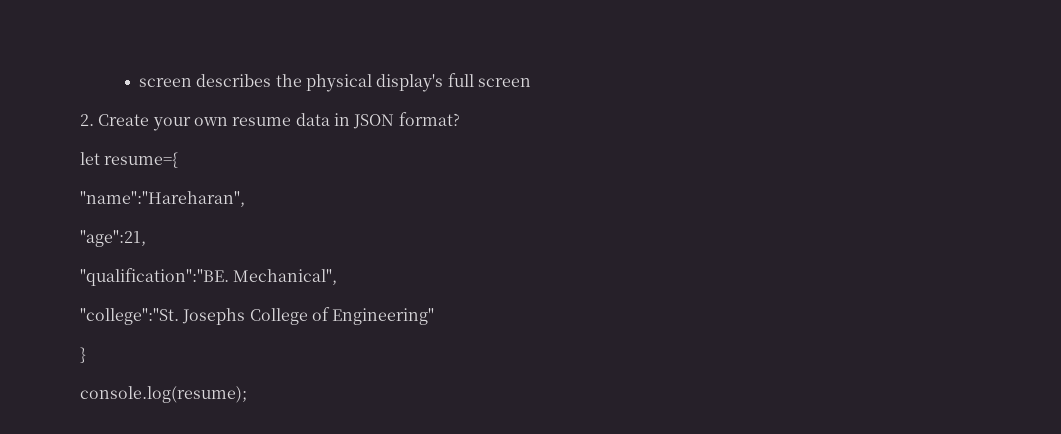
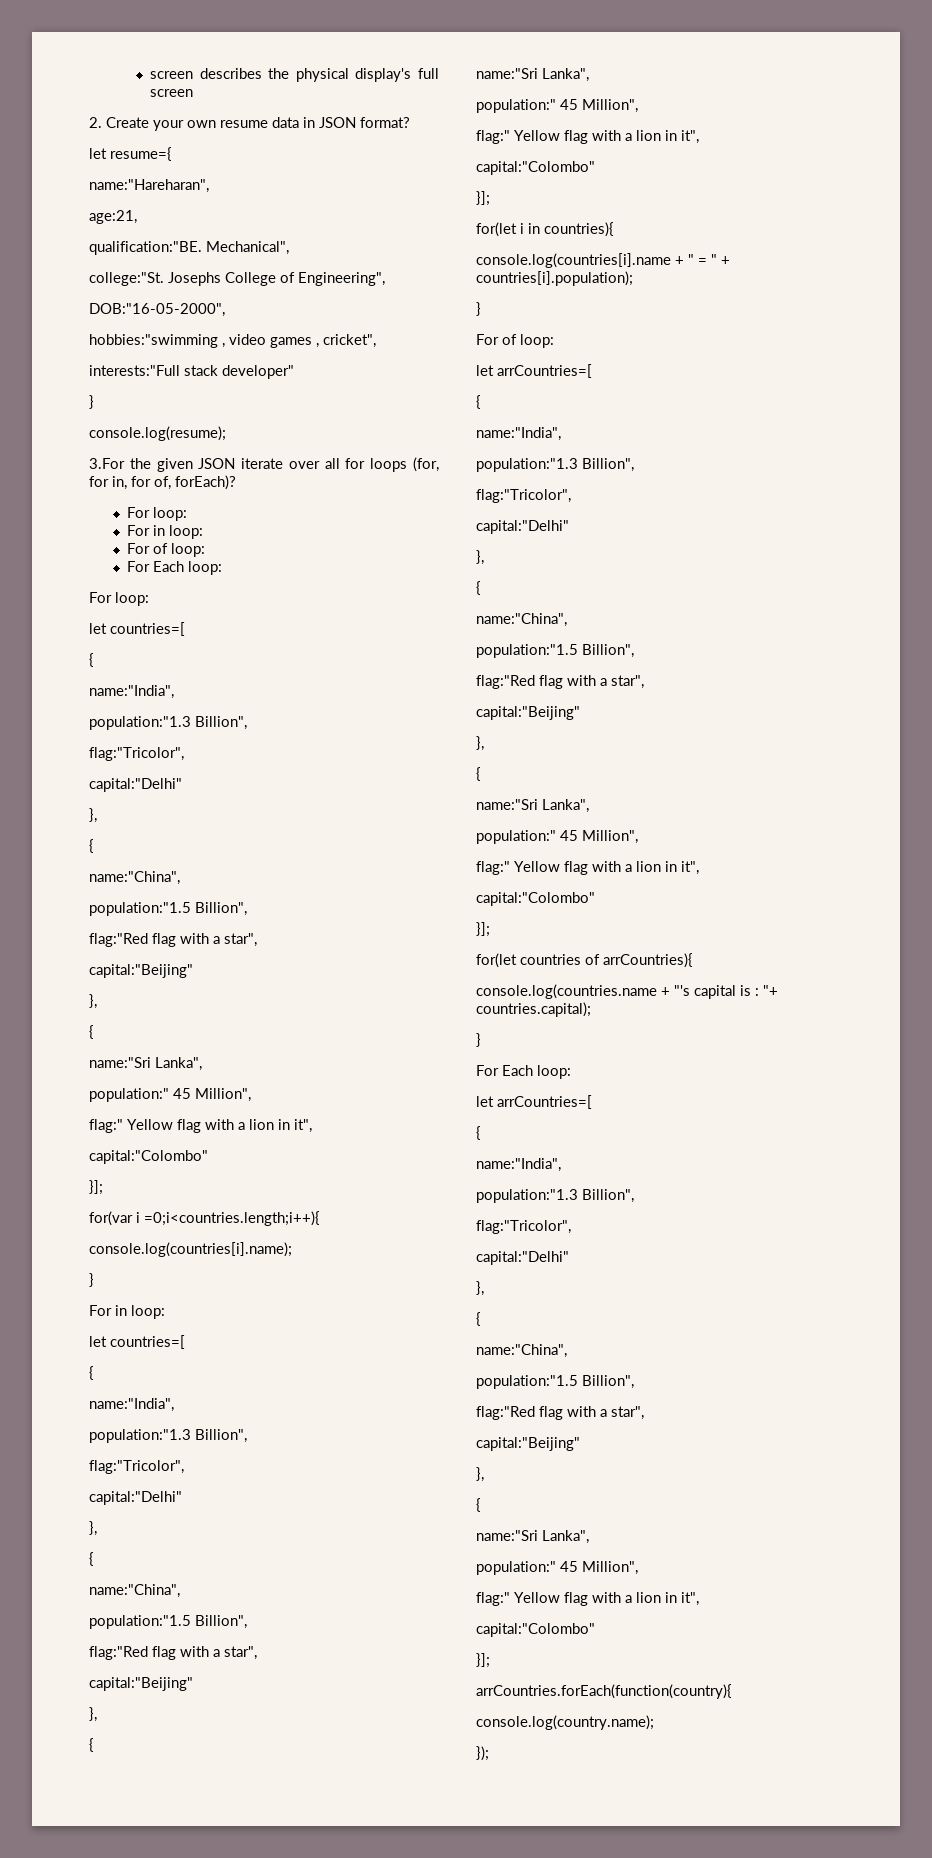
[80,191,245,207] [80,230,146,247] [80,268,229,286] "name":"Hareharan", // "age":21, // "qualification":"BE. -> [89,179,209,193] [89,210,137,224] [89,241,202,255] name:"Hareharan", // age:21, // qualification:"BE.
[80,308,179,325] "college":"St. -> [89,272,164,286] college:"St.
[332,308,435,325] [80,347,86,363] [80,386,247,403] Engineering" // } // console.log(resume); -> [298,272,385,286] [89,303,225,317] [89,334,376,348] [89,365,294,379] [89,395,94,409] [89,426,226,441] [89,457,439,472] [89,475,236,490] [127,507,188,521] [127,525,204,539] [127,543,206,557] [127,561,223,575] [89,592,149,606] [89,622,185,636] [89,653,94,667] [89,685,174,699] [89,716,247,730] [89,747,184,761] [89,778,182,792] [89,808,97,823] [89,839,94,853] [89,871,180,885] [89,902,247,916] [89,933,257,947] [89,964,193,978] [89,994,97,1009] [89,1025,94,1039] [89,1057,202,1071] [89,1088,251,1102] [89,1119,312,1133] [89,1150,208,1164] [89,1180,103,1195] [89,1211,320,1226] [89,1242,292,1257] [89,1273,94,1287] [89,1305,165,1319] [89,1335,185,1349] [89,1366,94,1380] [89,1398,174,1412] [89,1429,247,1443] [89,1460,184,1474] [89,1491,182,1505] [89,1521,97,1536] [89,1552,94,1566] [89,1584,180,1598] [89,1615,247,1629] [89,1646,257,1660] [89,1677,193,1691] [89,1707,97,1722] [89,1738,94,1752] [476,68,589,82] [476,99,638,113] [476,130,699,144] [476,161,595,175] [476,191,490,206] [476,222,614,237] [476,253,730,268] [476,271,633,286] [476,302,481,316] [476,334,554,348] [476,364,592,378] [476,395,481,409] [476,427,561,441] [476,458,634,472] [476,489,571,503] [476,520,569,534] [476,550,484,565] [476,581,481,595] [476,613,567,627] [476,644,634,658] [476,675,644,689] [476,706,580,720] [476,736,484,751] [476,767,481,781] [476,799,589,813] [476,830,638,844] [476,861,699,875] [476,892,595,906] [476,922,490,937] [476,953,693,968] [476,984,778,999] [476,1002,591,1017] [476,1033,481,1047] [476,1065,571,1079] [476,1095,592,1109] [476,1126,481,1140] [476,1158,561,1172] [476,1189,634,1203] [476,1220,571,1234] [476,1251,569,1265] [476,1281,484,1296] [476,1312,481,1326] [476,1344,567,1358] [476,1375,634,1389] [476,1406,644,1420] [476,1437,580,1451] [476,1467,484,1482] [476,1498,481,1512] [476,1530,589,1544] [476,1561,638,1575] [476,1592,699,1606] [476,1623,595,1637] [476,1653,490,1668] [476,1684,732,1699] [476,1715,654,1730] [476,1746,489,1761] Engineering", // DOB:"16-05-2000", // hobbies:"swimming , video games , cricket", // interests:"Full stack developer" // } // console.log(resume); // 3.For the given JSON iterate over all for loops (for, for in, for of, forEach)? // For loop: // For in loop: // For of loop: // For Each loop: // For loop: // let countries=[ // { // name:"India", // population:"1.3 Billion", // flag:"Tricolor", // capital:"Delhi" // }, // { // name:"China", // population:"1.5 Billion", // flag:"Red flag with a star", // capital:"Beijing" // }, // { // name:"Sri Lanka", // population:" 45 Million", // flag:" Yellow flag with a lion in it", // capital:"Colombo" // }]; // for(var i =0;i<countries.length;i++){ // console.log(countries[i].name); // } // For in loop: // let countries=[ // { // name:"India", // population:"1.3 Billion", // flag:"Tricolor", // capital:"Delhi" // }, // { // name:"China", // population:"1.5 Billion", // flag:"Red flag with a star", // capital:"Beijing" // }, // { // name:"Sri Lanka", // population:" 45 Million", // flag:" Yellow flag with a lion in it", // capital:"Colombo" // }]; // for(let i in countries){ // console.log(countries[i].name + " = " + countries[i].population); // } // For of loop: // let arrCountries=[ // { // name:"India", // population:"1.3 Billion", // flag:"Tricolor", // capital:"Delhi" // }, // { // name:"China", // population:"1.5 Billion", // flag:"Red flag with a star", // capital:"Beijing" // }, // { // name:"Sri Lanka", // population:" 45 Million", // flag:" Yellow flag with a lion in it", // capital:"Colombo" // }]; // for(let countries of arrCountries){ // console.log(countries.name + "'s capital is : "+ countries.capital); // } // For Each loop: // let arrCountries=[ // { // name:"India", // population:"1.3 Billion", // flag:"Tricolor", // capital:"Delhi" // }, // { // name:"China", // population:"1.5 Billion", // flag:"Red flag with a star", // capital:"Beijing" // }, // { // name:"Sri Lanka", // population:" 45 Million", // flag:" Yellow flag with a lion in it", // capital:"Colombo" // }]; // arrCountries.forEach(function(country){ // console.log(country.name); // });

